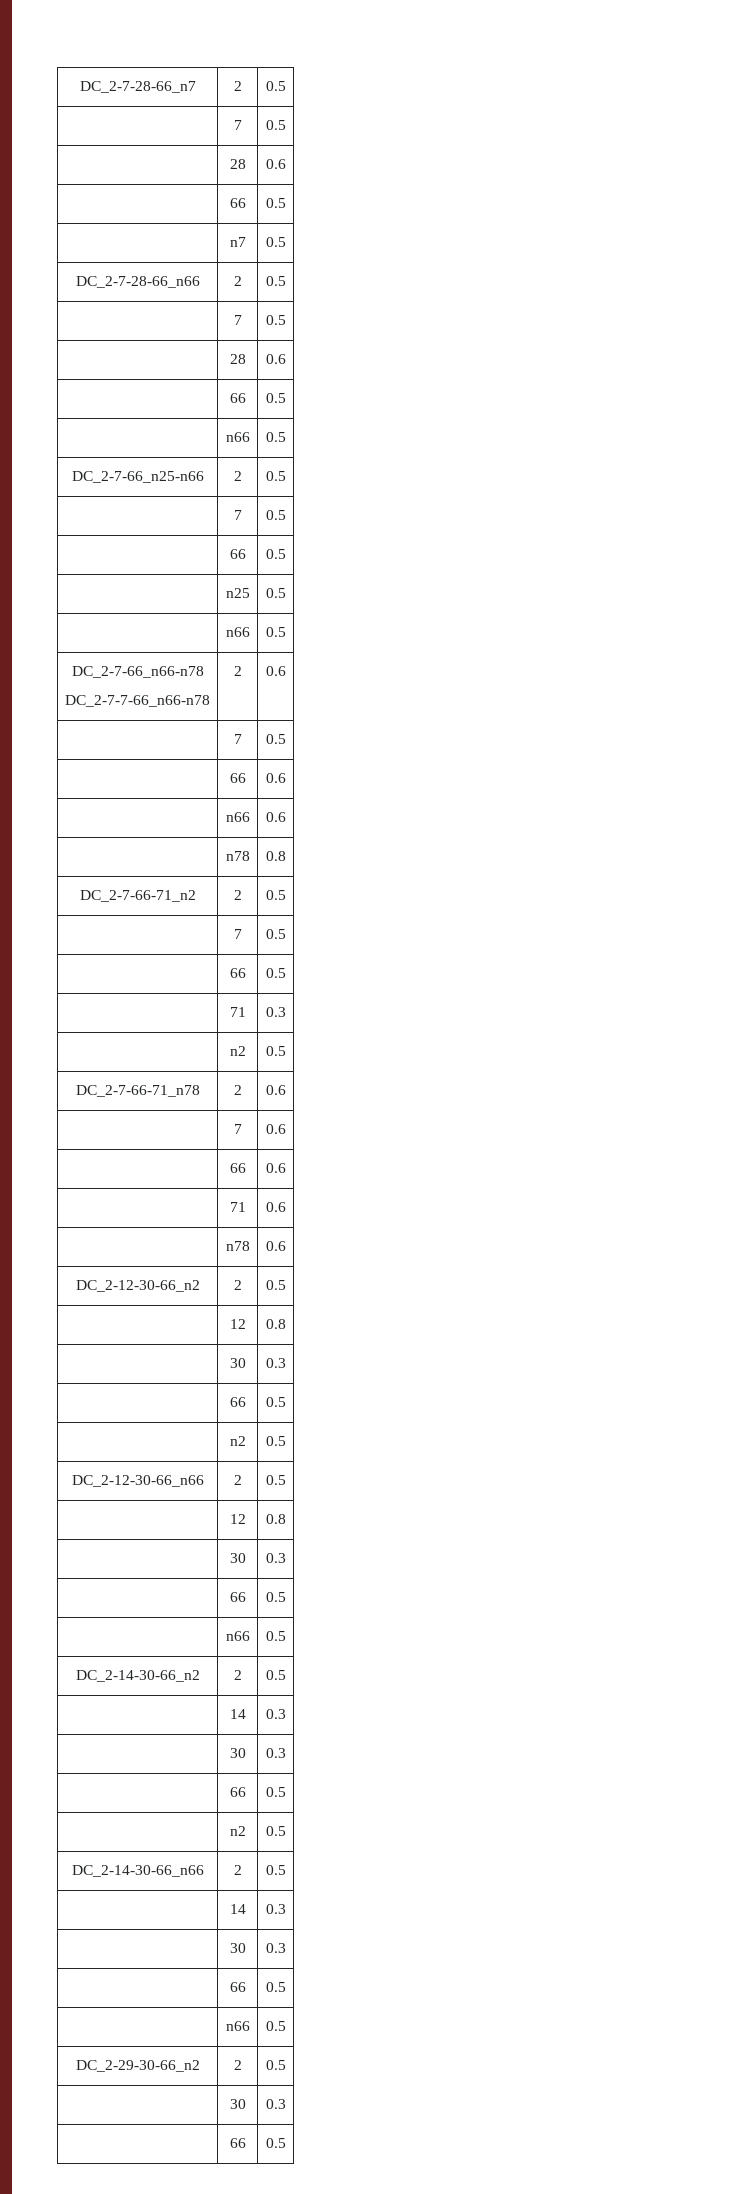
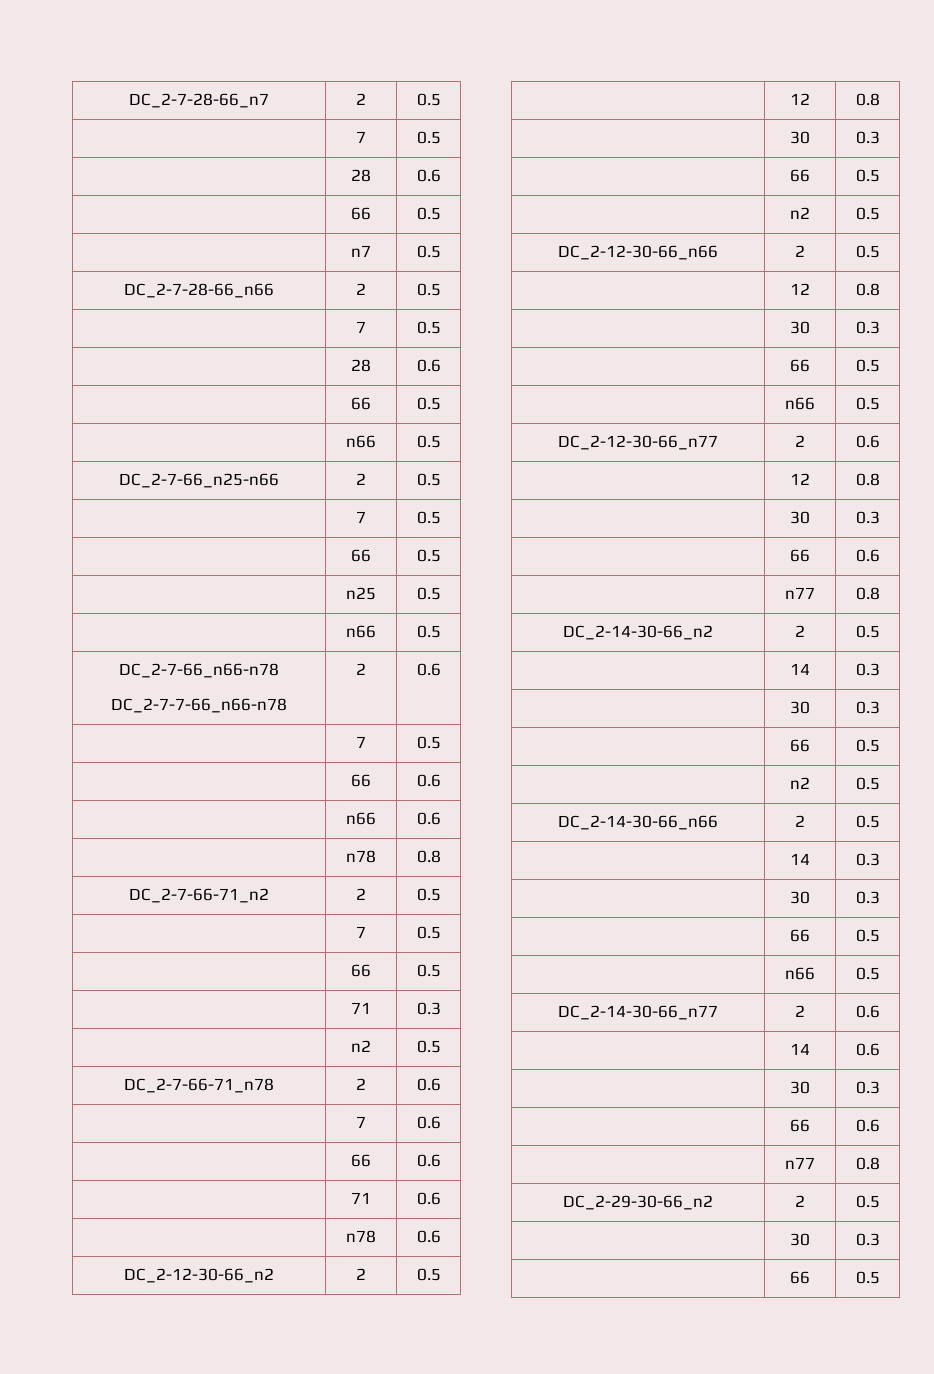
(286, 1636) none -> [558,435,718,450] [795,435,805,447] [855,435,880,448] [790,473,810,485] [855,473,880,486] [790,511,810,524] [855,511,880,524] [790,549,810,562] [855,549,880,562] [785,587,815,599] [855,587,880,600] // DC_2-12-30-66_n77 | 2 | 0.6 // | 12 | 0.8 // | 30 | 0.3 // | 66 | 0.6 // | n77 | 0.8
(286, 2026) none -> [558,1005,718,1020] [795,1005,805,1017] [855,1005,880,1018] [790,1043,810,1055] [855,1043,880,1056] [790,1081,810,1094] [855,1081,880,1094] [790,1119,810,1132] [855,1119,880,1132] [785,1157,815,1169] [855,1157,880,1170] // DC_2-14-30-66_n77 | 2 | 0.6 // | 14 | 0.6 // | 30 | 0.3 // | 66 | 0.6 // | n77 | 0.8

